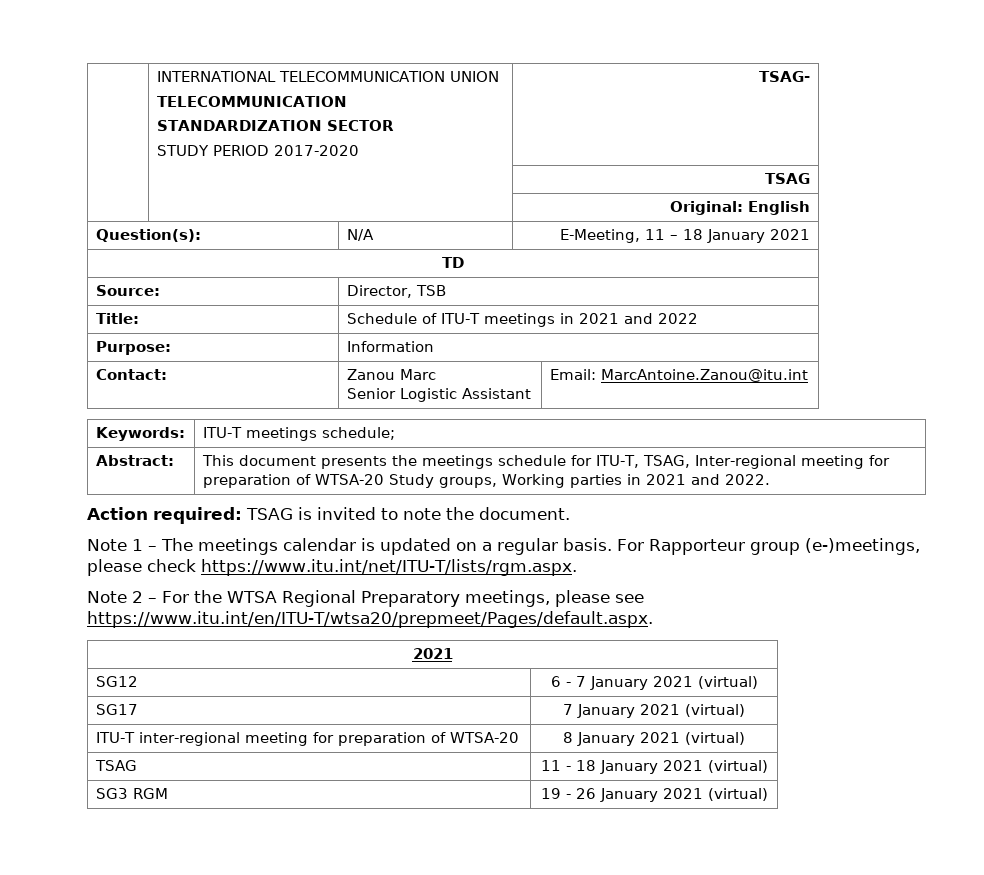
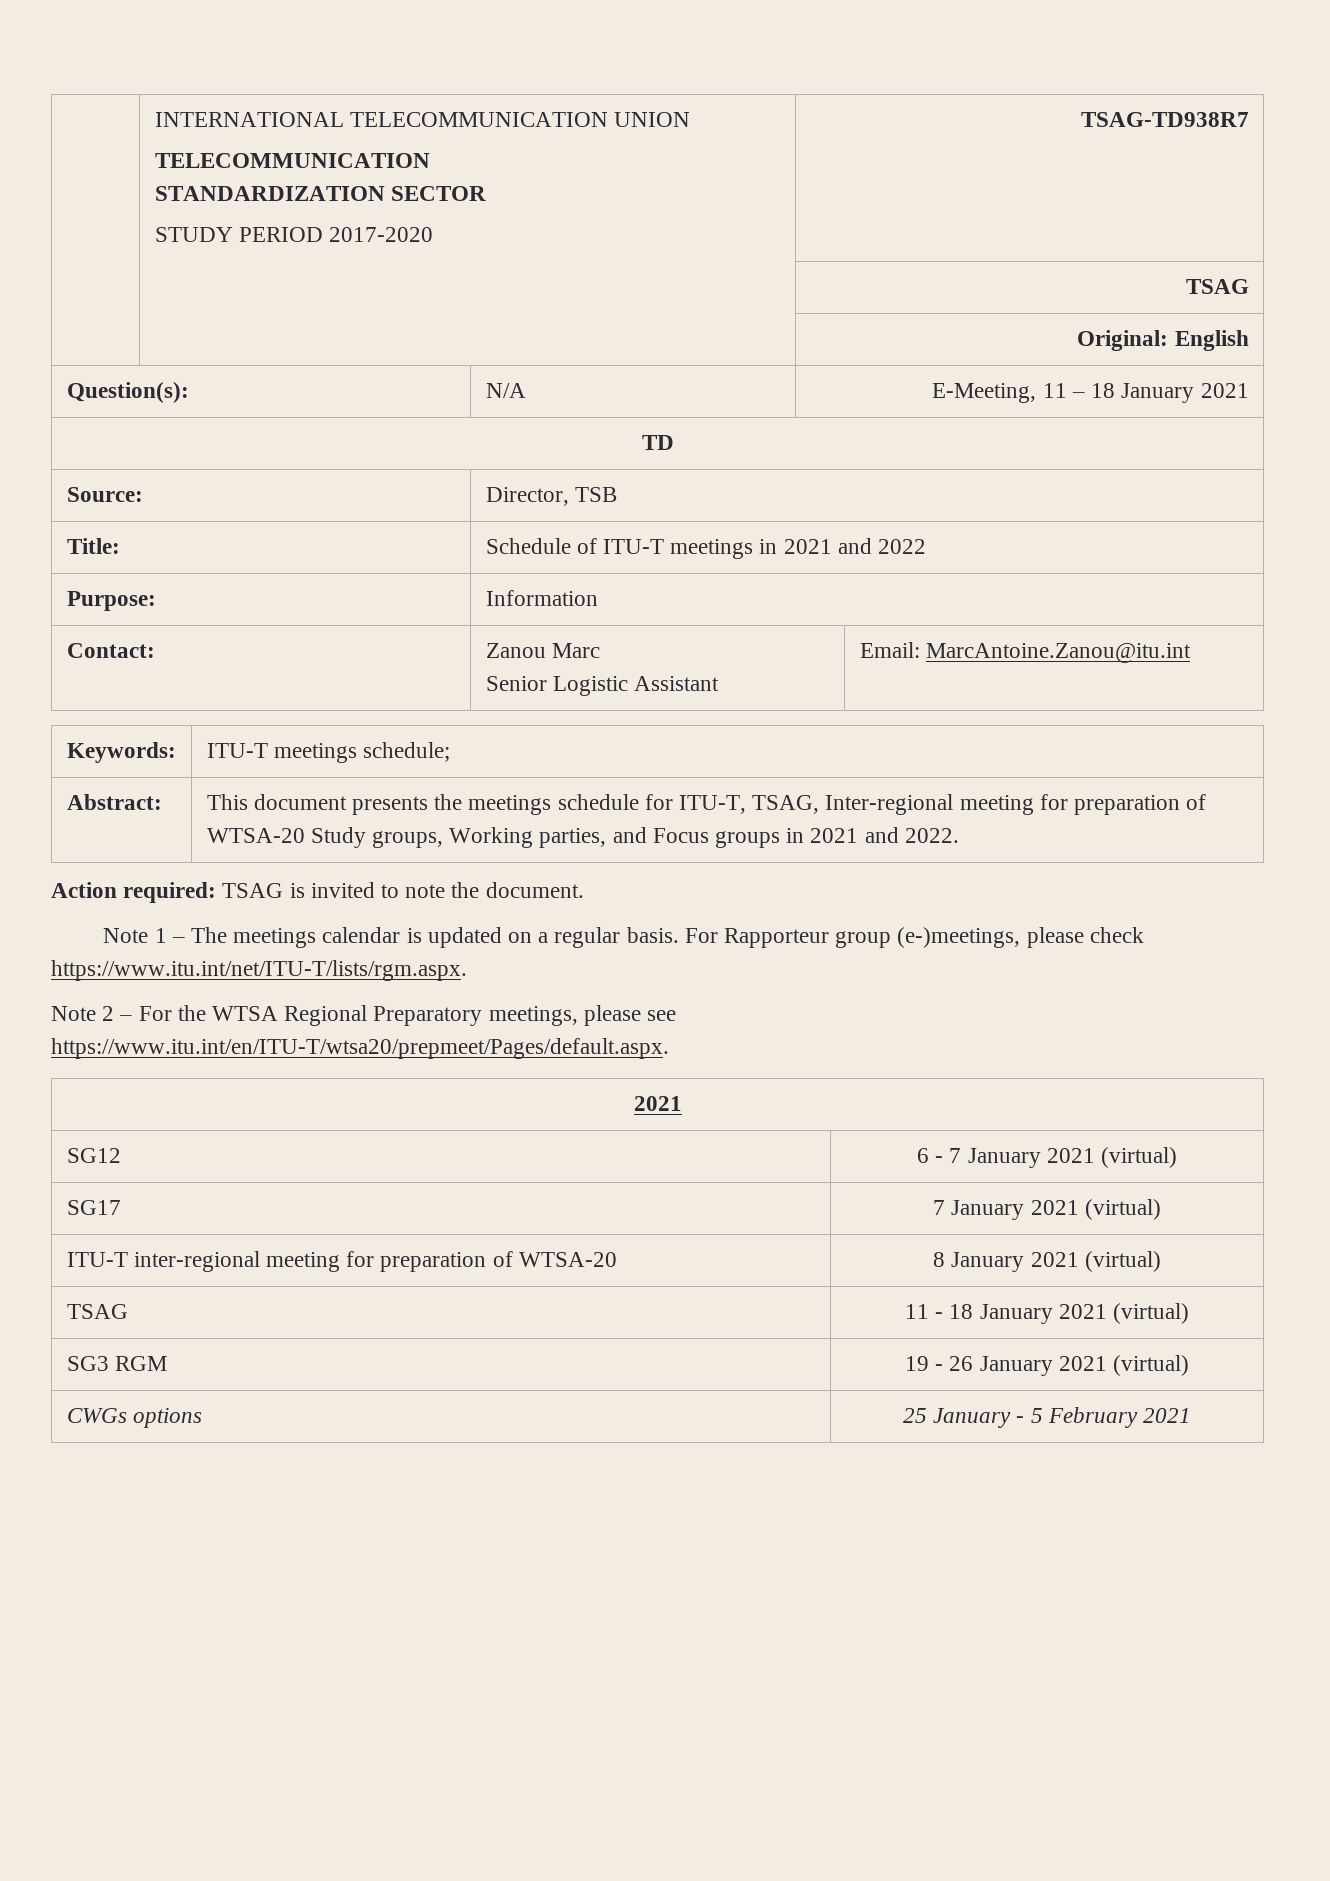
[759,71,811,82] TSAG- -> [1080,112,1249,127] TSAG-TD938R7
[569,474,622,488] parties -> [539,827,780,848] parties, and Focus groups
(768, 794) none -> [66,1408,202,1428] [902,1407,1192,1428] // CWGs options | 25 January - 5 February 2021

